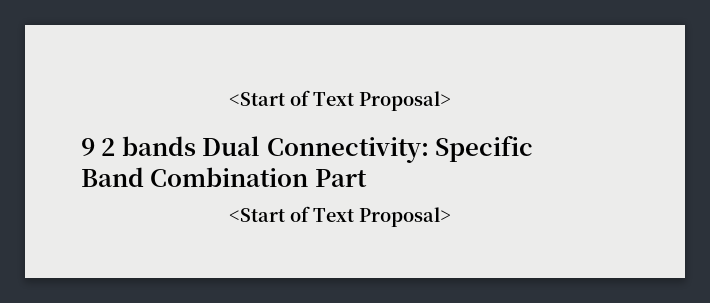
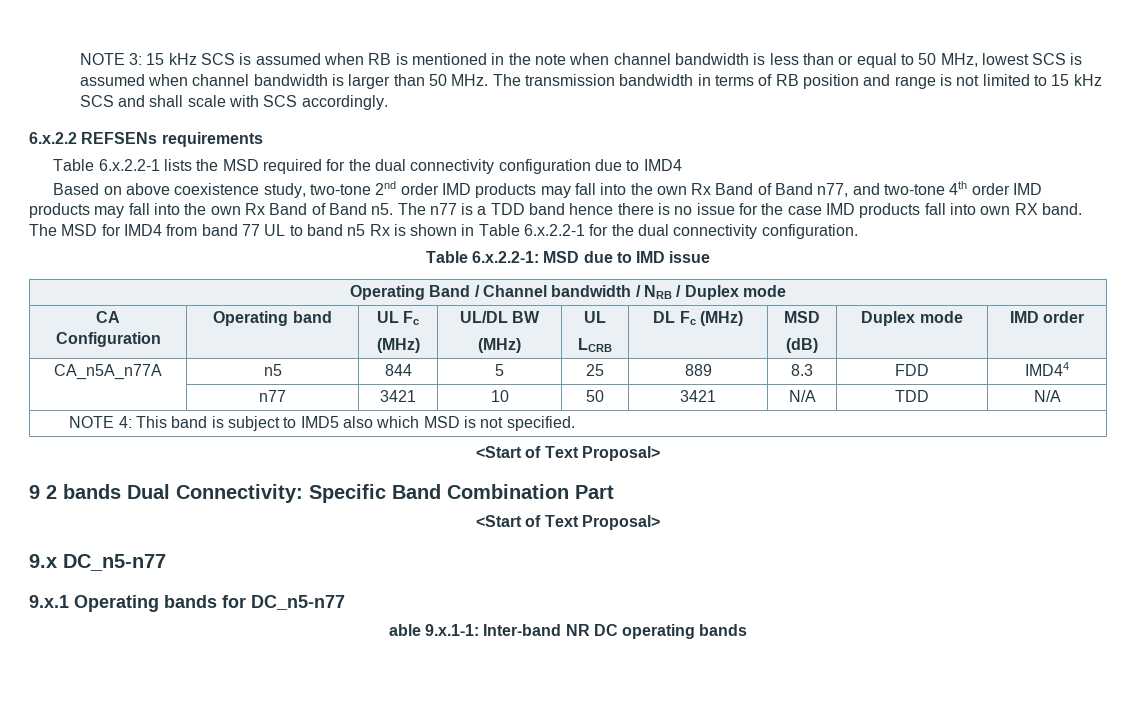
(228, 99) none -> [79,53,1083,68] [79,74,1102,89] [79,95,388,110] [29,132,263,147] [53,159,682,174] [53,181,1043,198] [29,203,1082,218] [29,224,858,239] [425,251,711,263] [350,285,786,300] [96,311,120,323] [55,332,161,347] [213,311,332,326] [376,311,420,325] [376,338,420,353] [459,311,541,323] [478,338,521,353] [584,311,606,323] [578,338,612,352] [653,311,743,326] [784,311,820,323] [786,338,818,353] [861,311,963,326] [1009,311,1085,323] [54,364,162,380] [263,364,282,376] [384,364,412,376] [495,364,504,376] [586,364,604,376] [684,364,712,376] [791,364,813,376] [895,364,930,376] [1025,362,1069,376] [259,390,286,402] [380,390,416,402] [490,390,509,402] [586,390,604,402] [680,390,717,402] [788,390,816,402] [895,390,930,402] [1033,390,1061,402] [69,416,575,431] NOTE 3: 15 kHz SCS is assumed when RB is mentioned in the note when channel bandwidth is less than or equal to 50 MHz, lowest SCS is assumed when channel bandwidth is larger than 50 MHz. The transmission bandwidth in terms of RB position and range is not limited to 15 kHz SCS and shall scale with SCS accordingly. // 6.x.2.2 REFSENs requirements // Table 6.x.2.2-1 lists the MSD required for the dual connectivity configuration due to IMD4 // Based on above coexistence study, two-tone 2nd order IMD products may fall into the own Rx Band of Band n77, and two-tone 4th order IMD products may fall into the own Rx Band of Band n5. The n77 is a TDD band hence there is no issue for the case IMD products fall into own RX band. The MSD for IMD4 from band 77 UL to band n5 Rx is shown in Table 6.x.2.2-1 for the dual connectivity configuration. // Table 6.x.2.2-1: MSD due to IMD issue // Operating Band / Channel bandwidth / NRB / Duplex mode // CA // Configuration | Operating band | UL Fc // (MHz) | UL/DL BW // (MHz) | UL // LCRB | DL Fc (MHz) | MSD // (dB) | Duplex mode | IMD order // CA_n5A_n77A | n5 | 844 | 5 | 25 | 889 | 8.3 | FDD | IMD44 // | n77 | 3421 | 10 | 50 | 3421 | N/A | TDD | N/A // NOTE 4: This band is subject to IMD5 also which MSD is not specified. //
(451, 217) none -> [29,554,166,571] [29,595,345,612] [388,624,748,639] // 9.x DC_n5-n77 // 9.x.1 Operating bands for DC_n5-n77 // able 9.x.1-1: Inter-band NR DC operating bands

